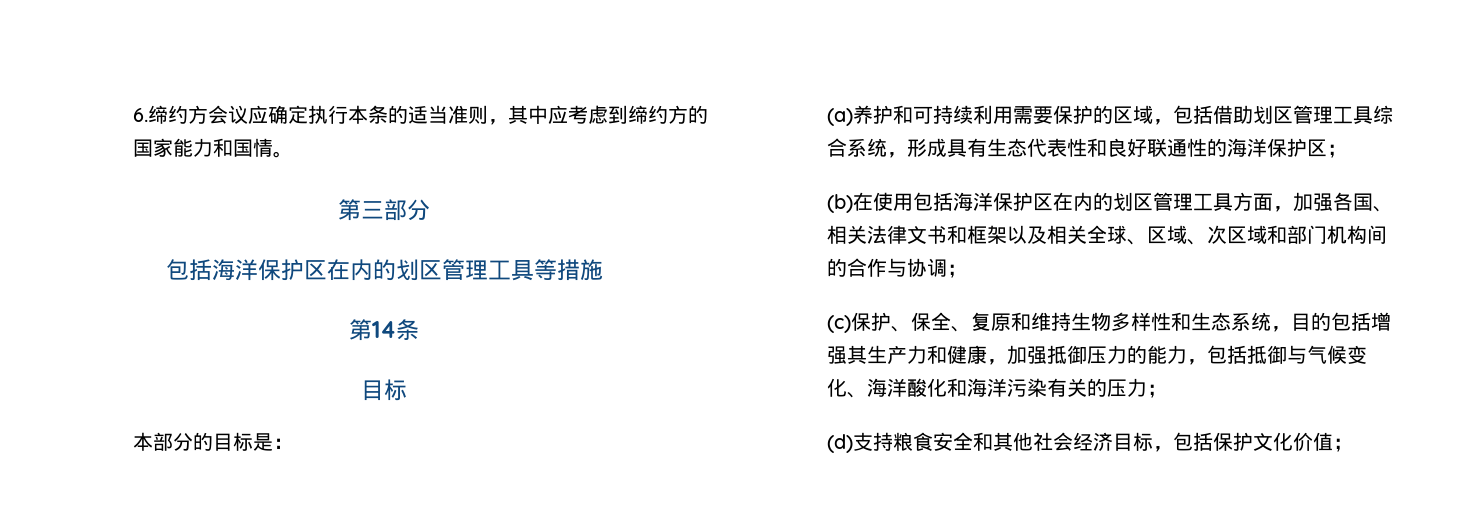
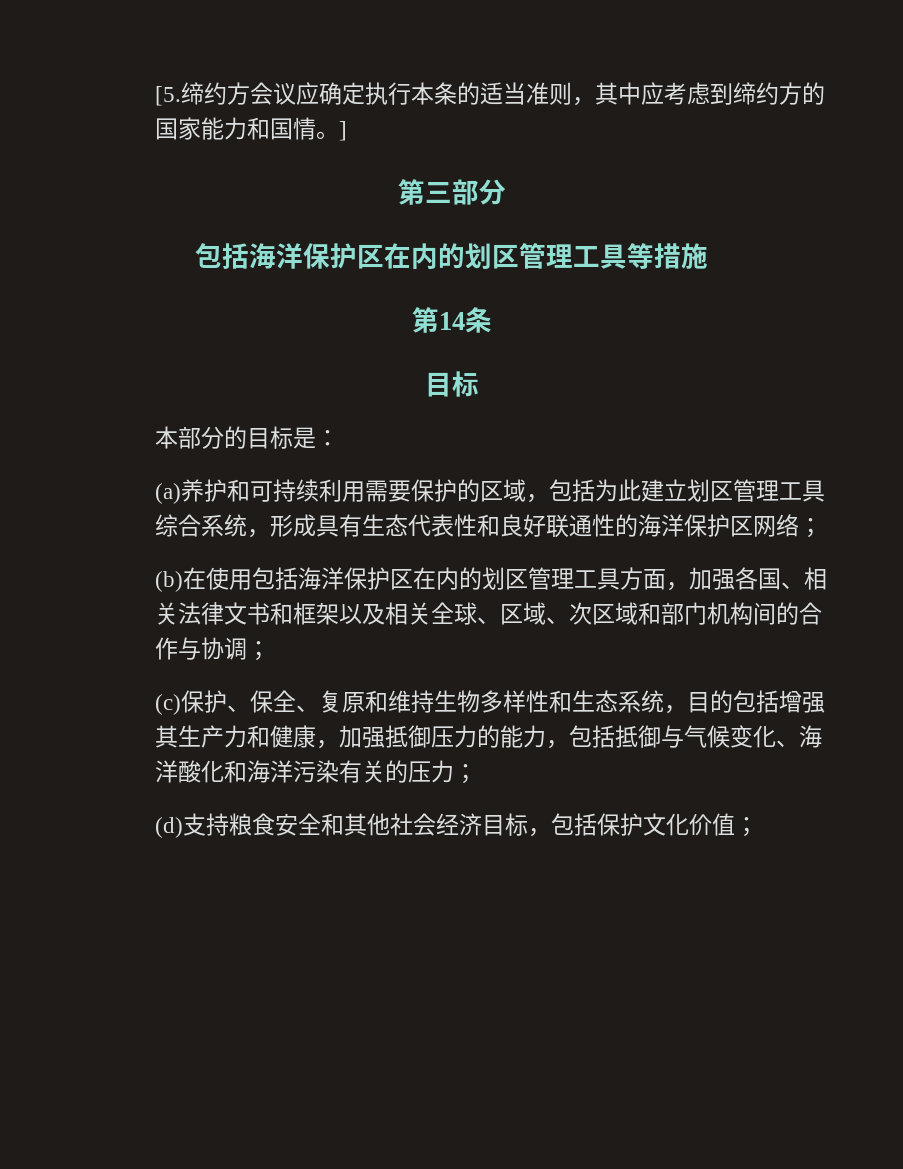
[132,108,148,122] 6. -> [155,86,182,106] [5.
(293, 154) none -> [339,121,348,141] ]
[1212,105,1253,124] 借助 -> [595,479,688,502] 为此建立
(1327, 148) none -> [753,514,800,537] 网络

